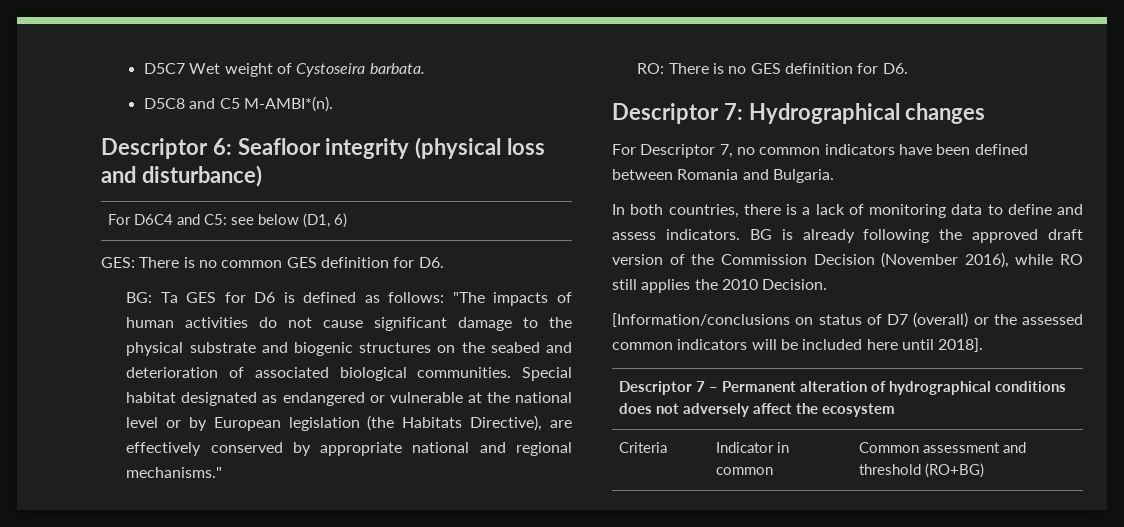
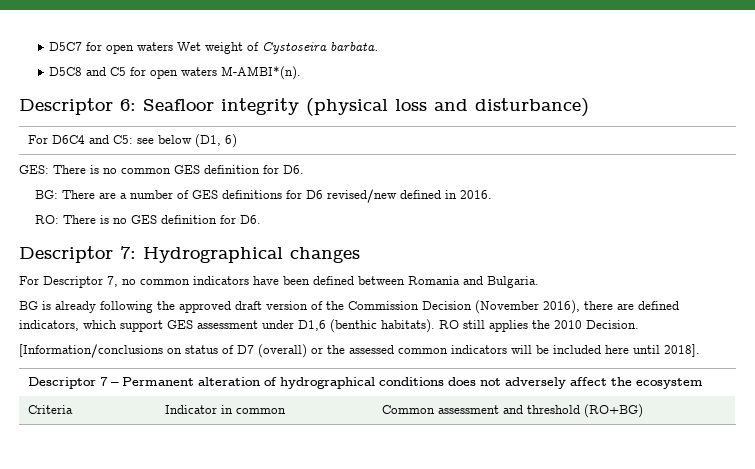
(185, 68) none -> [86,42,174,54] for open waters
(240, 103) none -> [130,67,218,79] for open waters
[160,292,573,306] [126,317,572,331] [126,342,572,356] [126,367,572,381] [126,392,572,406] [126,415,572,431] [126,442,572,456] [126,467,223,478] Ta GES for D6 is defined as follows: "The impacts of human activities do not cause significant damage to the physical substrate and biogenic structures on the seabed and deterioration of associated biological communities. Special habitat designated as endangered or vulnerable at the national level or by European legislation (the Habitats Directive), are effectively conserved by appropriate national and regional mechanisms." -> [62,189,493,203] There are a number of GES definitions for D6 revised/new defined in 2016.
[612,204,1083,218] [612,229,740,240] In both countries, there is a lack of monitoring data to define and assess indicators. -> (539, 282) none
[1015,254,1054,265] while -> [584,301,679,310] [19,319,435,333] there are defined indicators, which support GES assessment under D1,6 (benthic habitats).

